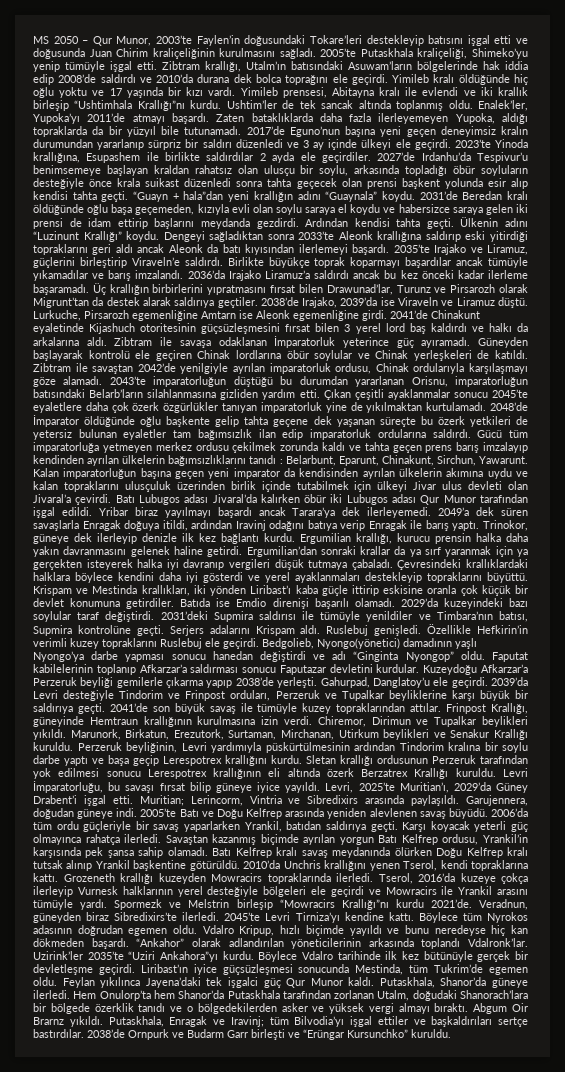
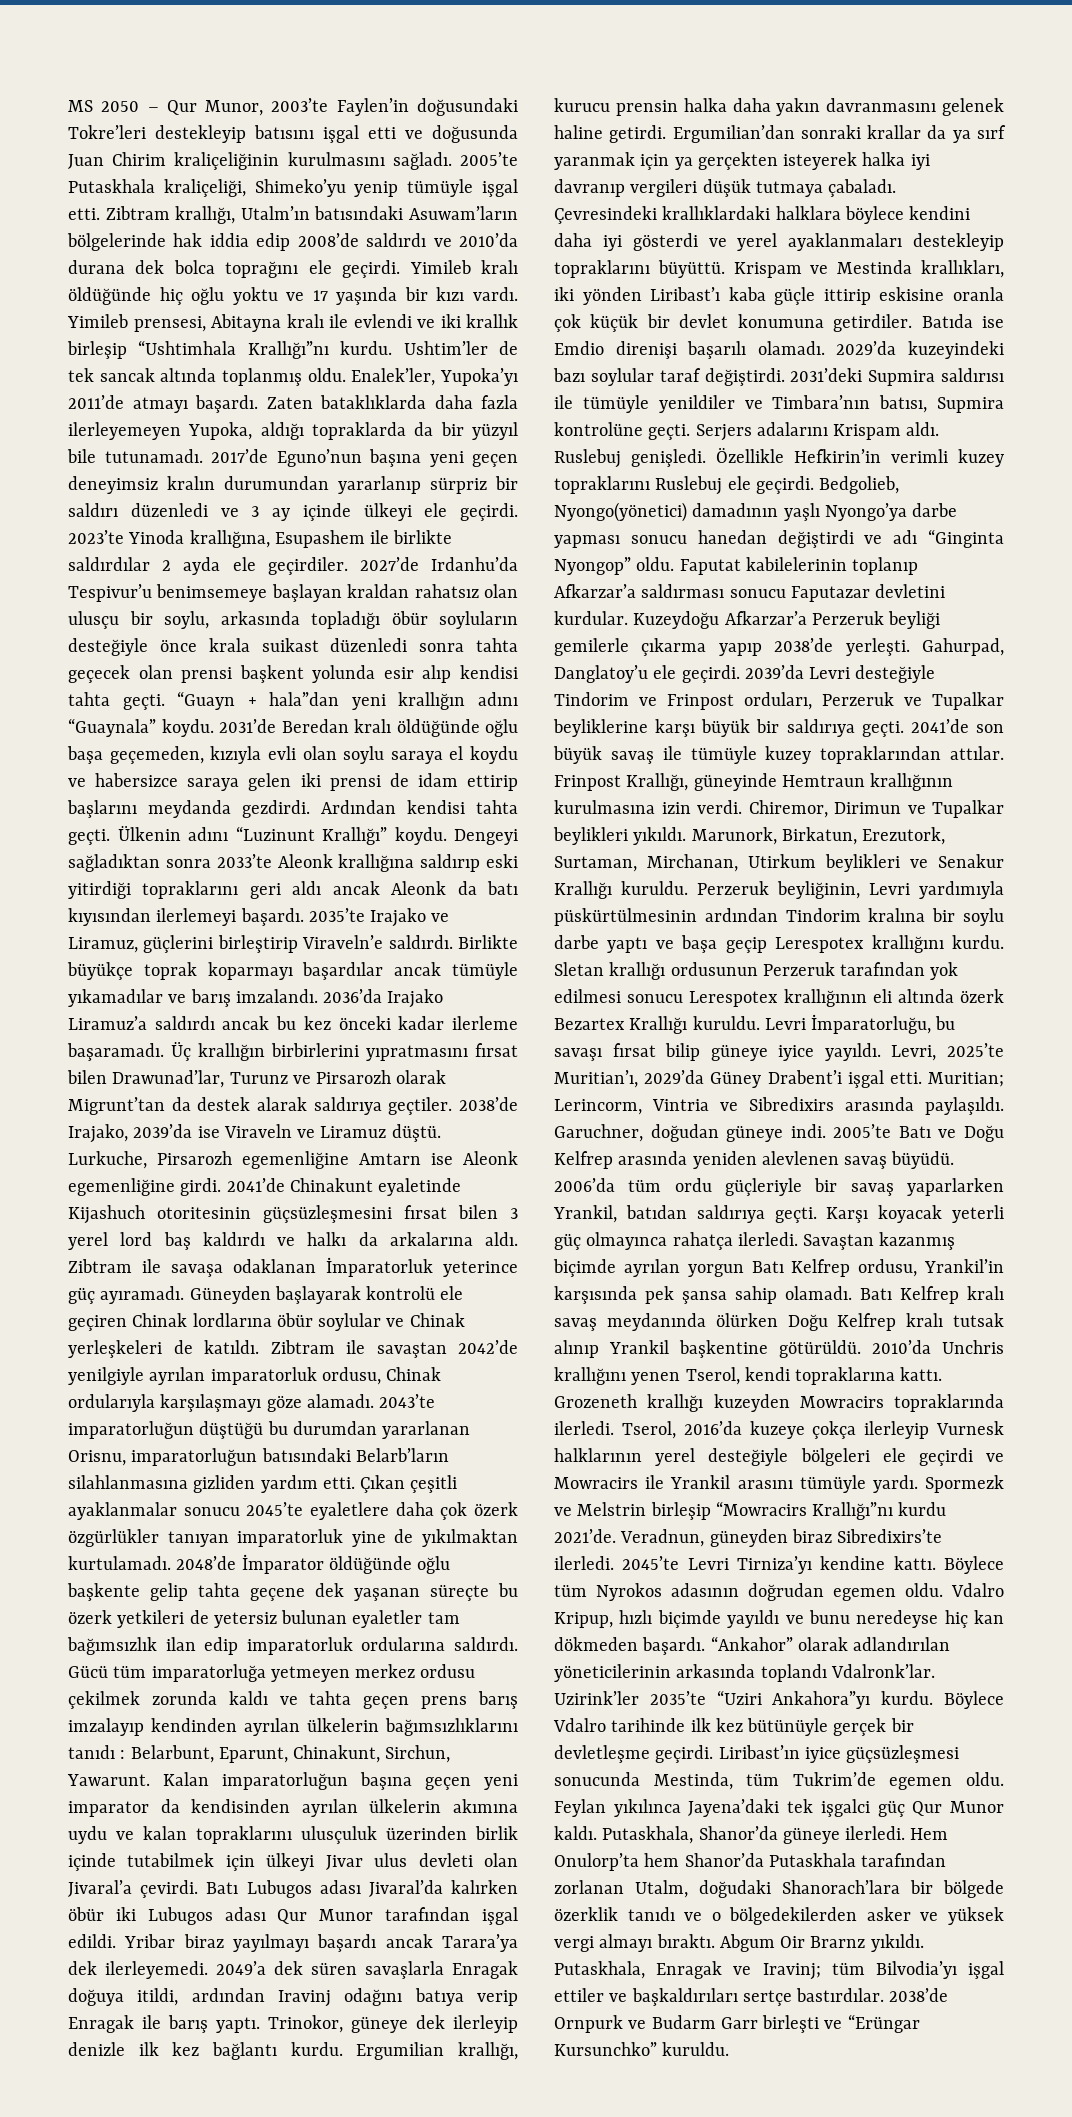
[309,35,362,44] Tokare’leri -> [68,125,146,139] Tokre’leri
[163,756,222,766] Lerespotrex -> [775,937,865,953] Lerespotex
[147,769,207,779] Lerespotrex -> [689,991,779,1007] Lerespotex
[361,769,409,777] Berzatrex -> [554,1018,625,1030] Bezartex
[465,795,528,806] Garujennera, -> [554,1124,643,1142] Garuchner,

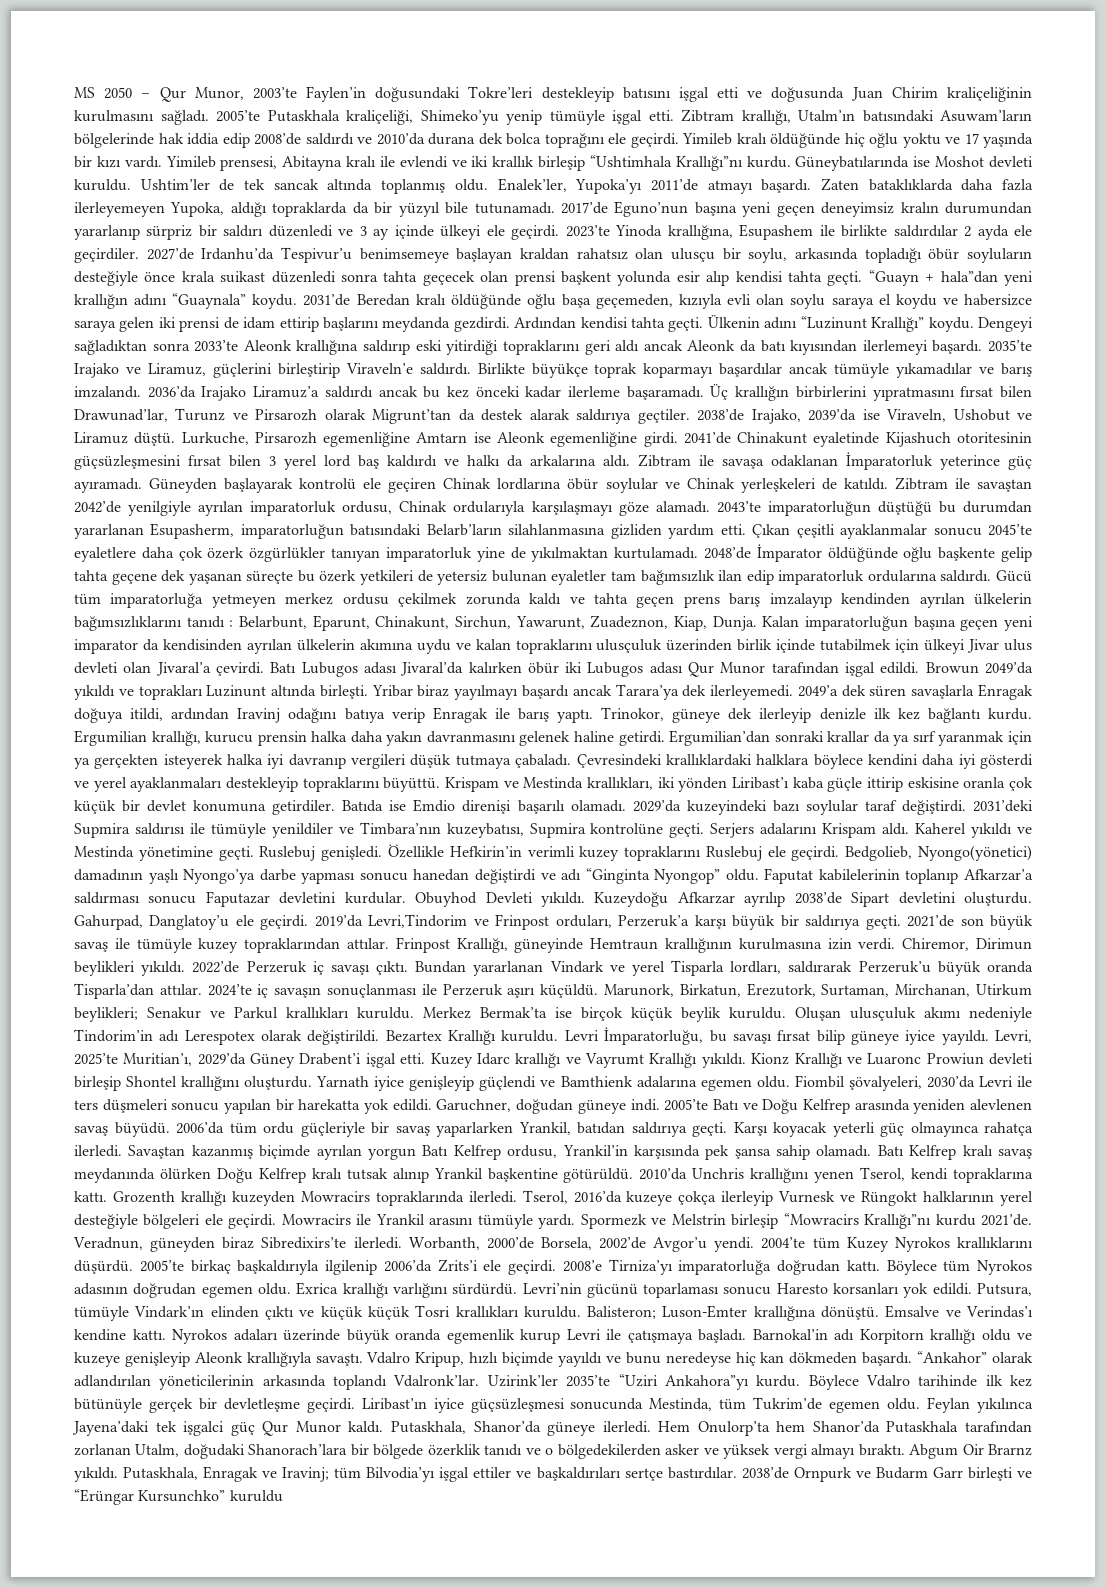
(393, 348) none -> [795,156,1034,171] [74,179,131,191] Güneybatılarında ise Moshot devleti kuruldu.
[223,1124,292,1138] Viraveln -> [886,409,1010,422] Viraveln, Ushobut
[68,1450,126,1466] Orisnu, -> [150,523,235,539] Esupasherm,
[67,1774,150,1786] Yawarunt. -> [515,615,757,631] Yawarunt, Zuadeznon, Kiap, Dunja.
(116, 1941) none -> [925,662,1033,674] [74,685,368,700] Browun 2049’da yıkıldı ve toprakları Luzinunt altında birleşti.
[879,395,928,413] batısı, -> [446,823,524,838] kuzeybatısı,
(940, 429) none -> [915,823,1033,838] [74,846,254,861] Kaherel yıkıldı ve Mestinda yönetimine geçti.
[633,611,941,629] [554,638,1004,656] [554,665,936,683] [554,692,1004,710] [553,719,648,737] Kuzeydoğu Afkarzar’a Perzeruk beyliği gemilerle çıkarma yapıp 2038’de yerleşti. Gahurpad, Danglatoy’u ele geçirdi. 2039’da Levri desteğiyle Tindorim ve Frinpost orduları, Perzeruk ve Tupalkar beyliklerine -> [415,892,1032,907] [74,914,690,930] Obuyhod Devleti yıkıldı. Kuzeydoğu Afkarzar ayrılıp 2038’de Sipart devletini oluşturdu. Gahurpad, Danglatoy’u ele geçirdi. 2019’da Levri,Tindorim ve Frinpost orduları, Perzeruk’a
[910,719,969,733] 2041’de -> [907,915,955,927] 2021’de
[907,800,1004,818] [553,827,687,845] ve Tupalkar beylikleri yıkıldı. -> [74,960,1033,976] [74,983,599,999] beylikleri yıkıldı. 2022’de Perzeruk iç savaşı çıktı. Bundan yararlanan Vindark ve yerel Tisparla lordları, saldırarak Perzeruk’u büyük oranda Tisparla’dan attılar. 2024’te iç savaşın sonuçlanması ile Perzeruk aşırı küçüldü.
[825,854,1004,872] [554,881,1004,899] [554,908,1004,926] [554,935,1004,953] [554,962,959,980] [554,989,1004,1007] beylikleri ve Senakur Krallığı kuruldu. Perzeruk beyliğinin, Levri yardımıyla püskürtülmesinin ardından Tindorim kralına bir soylu darbe yaptı ve başa geçip Lerespotex krallığını kurdu. Sletan krallığı ordusunun Perzeruk tarafından yok edilmesi sonucu Lerespotex krallığının eli altında özerk -> [74,1007,1032,1022] [74,1029,380,1045] beylikleri; Senakur ve Parkul krallıkları kuruldu. Merkez Bermak’ta ise birçok küçük beylik kuruldu. Oluşan ulusçuluk akımı nedeniyle Tindorim’in adı Lerespotex olarak değiştirildi.
[928,1072,1004,1087] [554,1097,1004,1115] Muritian; Lerincorm, Vintria ve Sibredixirs arasında paylaşıldı. -> [430,1053,1033,1068] [74,1075,1032,1091] [74,1099,432,1114] Kuzey Idarc krallığı ve Vayrumt Krallığı yıkıldı. Kionz Krallığı ve Luaronc Prowiun devleti birleşip Shontel krallığını oluşturdu. Yarnath iyice genişleyip güçlendi ve Bamthienk adalarına egemen oldu. Fiombil şövalyeleri, 2030’da Levri ile ters düşmeleri sonucu yapılan bir harekatta yok edildi.
[554,1394,637,1408] Grozeneth -> [112,1191,175,1203] Grozenth
(1004, 1428) none -> [840,1191,918,1206] ve Rüngokt
[918,1448,1004,1466] geçirdi ve -> [228,1214,277,1229] geçirdi.
[622,1556,886,1574] 2045’te Levri Tirniza’yı kendine -> [408,1237,1033,1252] [74,1259,840,1275] Worbanth, 2000’de Borsela, 2002’de Avgor’u yendi. 2004’te tüm Kuzey Nyrokos krallıklarını düşürdü. 2005’te birkaç başkaldırıyla ilgilenip 2006’da Zrits’i ele geçirdi. 2008’e Tirniza’yı imparatorluğa doğrudan
(943, 1590) none -> [296,1282,1032,1298] [74,1305,1033,1321] [74,1329,1032,1344] [74,1352,363,1367] Exrica krallığı varlığını sürdürdü. Levri’nin gücünü toparlaması sonucu Haresto korsanları yok edildi. Putsura, tümüyle Vindark’ın elinden çıktı ve küçük küçük Tosri krallıkları kuruldu. Balisteron; Luson-Emter krallığına dönüştü. Emsalve ve Verindas’ı kendine kattı. Nyrokos adaları üzerinde büyük oranda egemenlik kurup Levri ile çatışmaya başladı. Barnokal’in adı Korpitorn krallığı oldu ve kuzeye genişleyip Aleonk krallığıyla savaştı.
[662,2042,730,2056] kuruldu. -> [229,1490,283,1502] kuruldu

